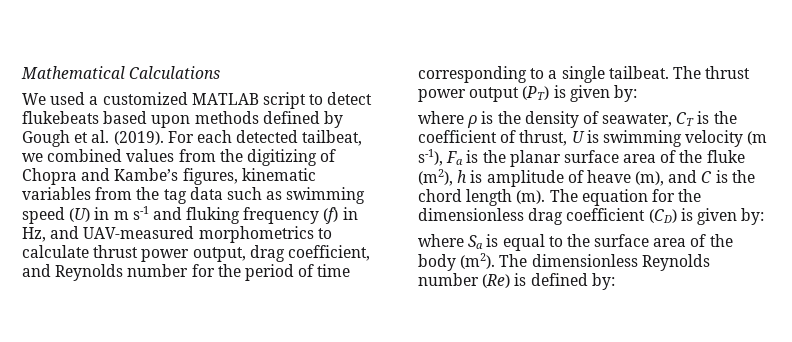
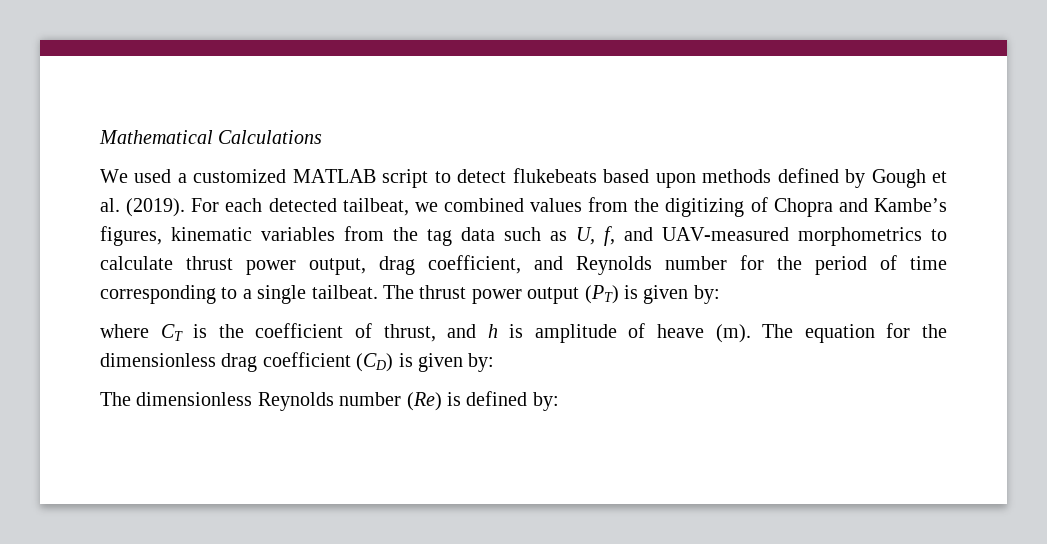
[286,187,366,204] [22,206,358,224] [22,227,46,242] swimming speed (U) in m s-1 and fluking frequency (f) in Hz, -> [576,226,615,246] U, f,
[467,111,673,128] ρ is the density of seawater, -> (149, 331) none
[571,130,768,147] [418,149,745,167] [418,169,453,186] U is swimming velocity (m s-1), Fa is the planar surface area of the fluke (m2), -> [447,324,477,338] and
[635,170,755,186] [418,189,513,206] (m), and C is the chord length -> (705, 331) none
[418,234,733,251] [418,253,496,271] where Sa is equal to the surface area of the body (m2). -> (495, 362) none

